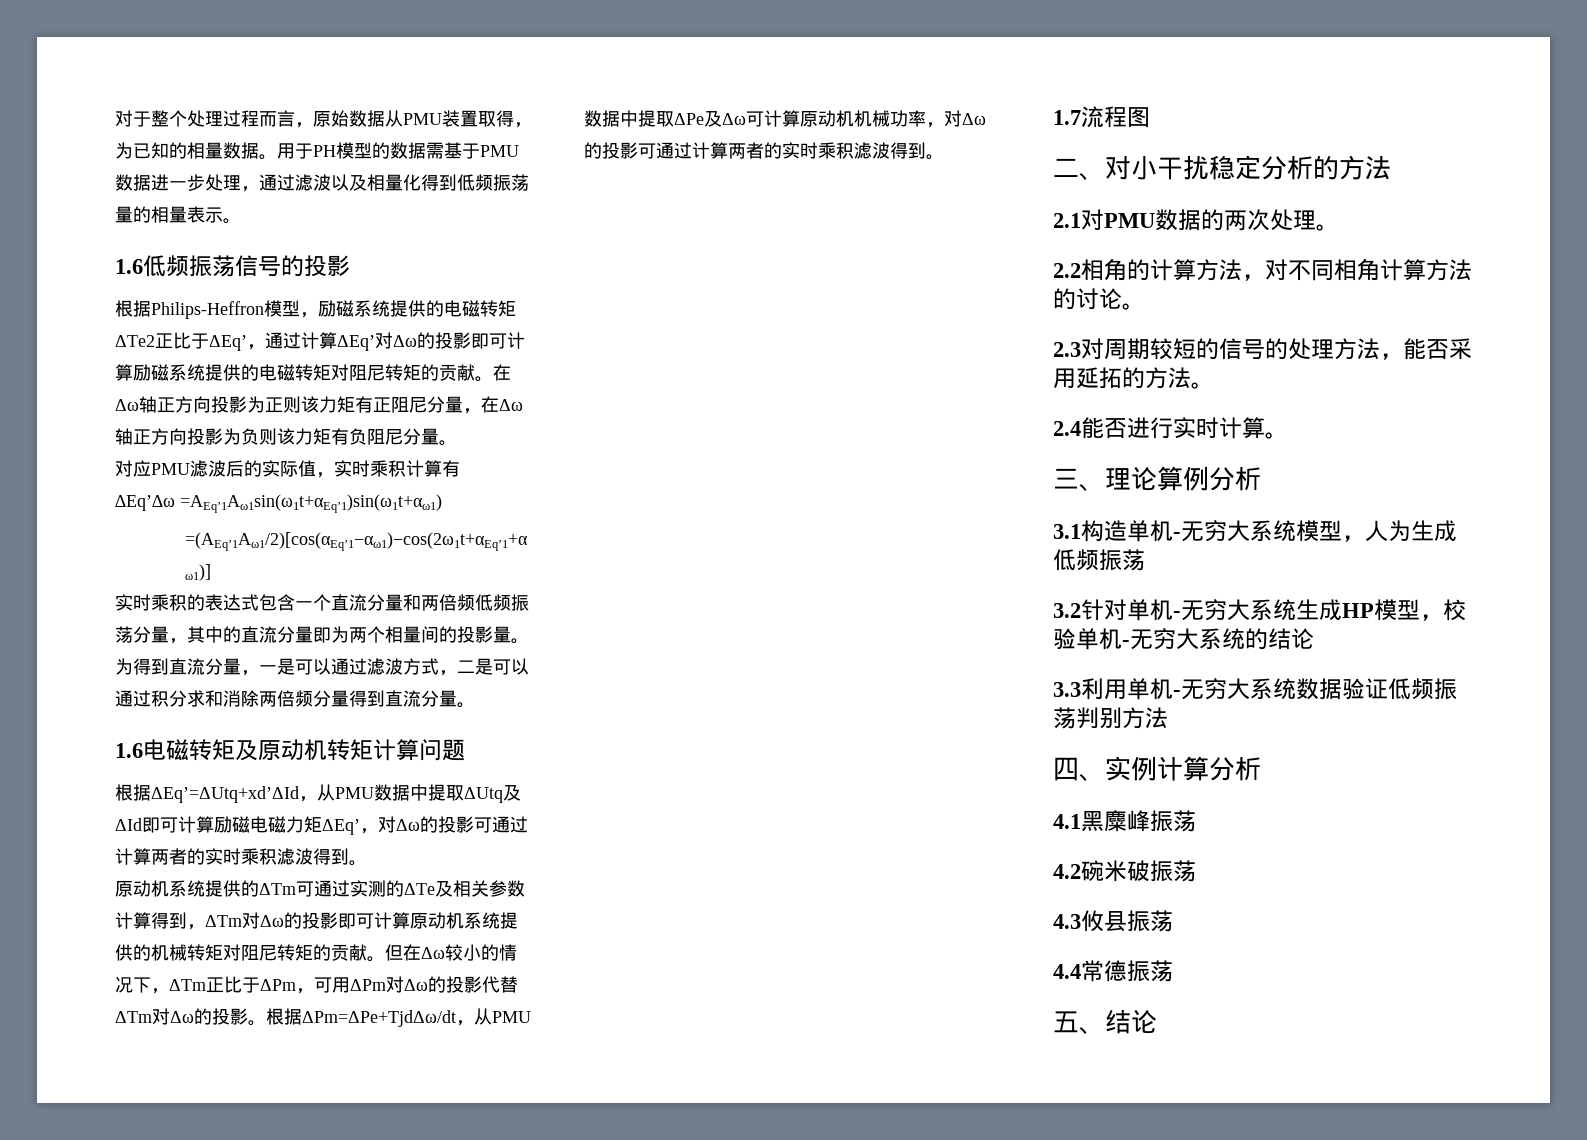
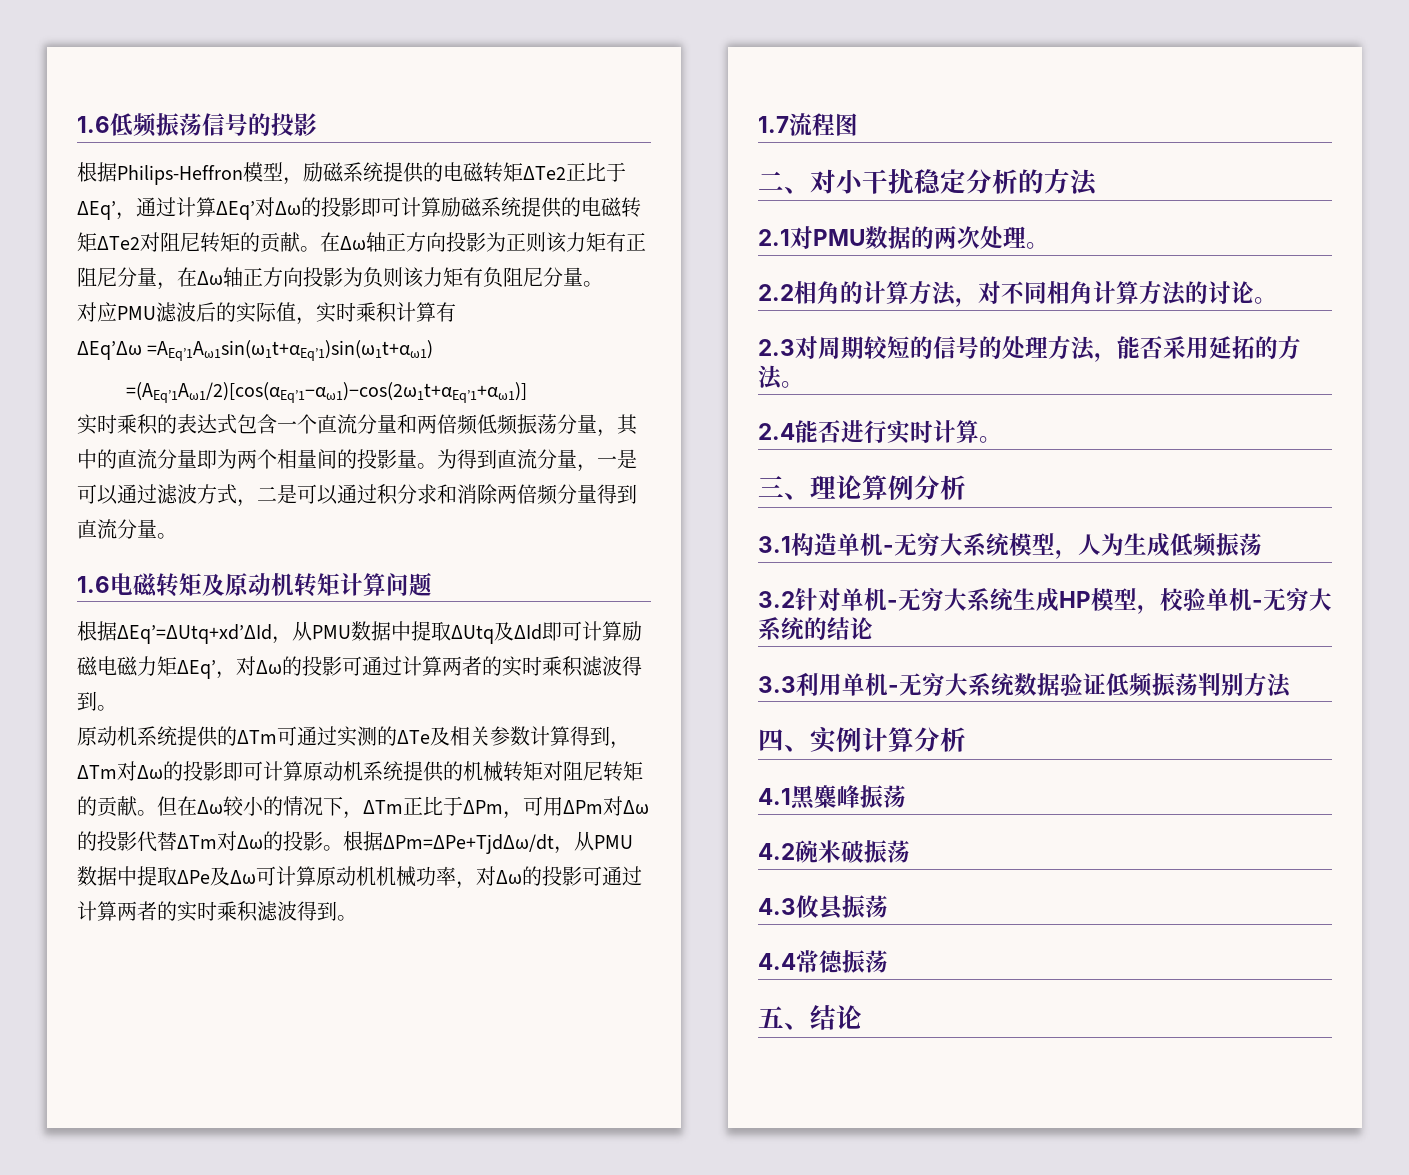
[115,110,532,128] [115,142,519,160] [115,174,529,192] [115,206,241,224] 对于整个处理过程而言，原始数据从PMU装置取得，为已知的相量数据。用于PH模型的数据需基于PMU数据进一步处理，通过滤波以及相量化得到低频振荡量的相量表示。 // -> (77, 124) none
(331, 372) none -> [97,236,140,250] ΔTe2

